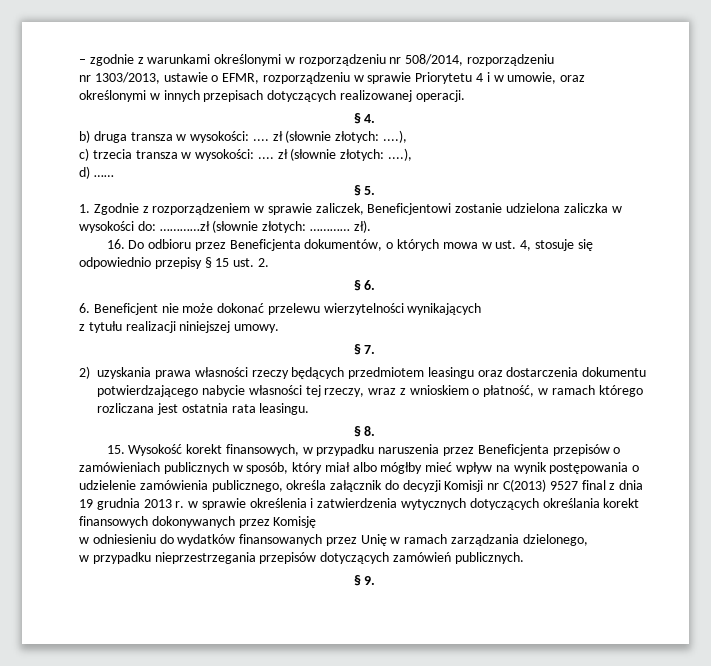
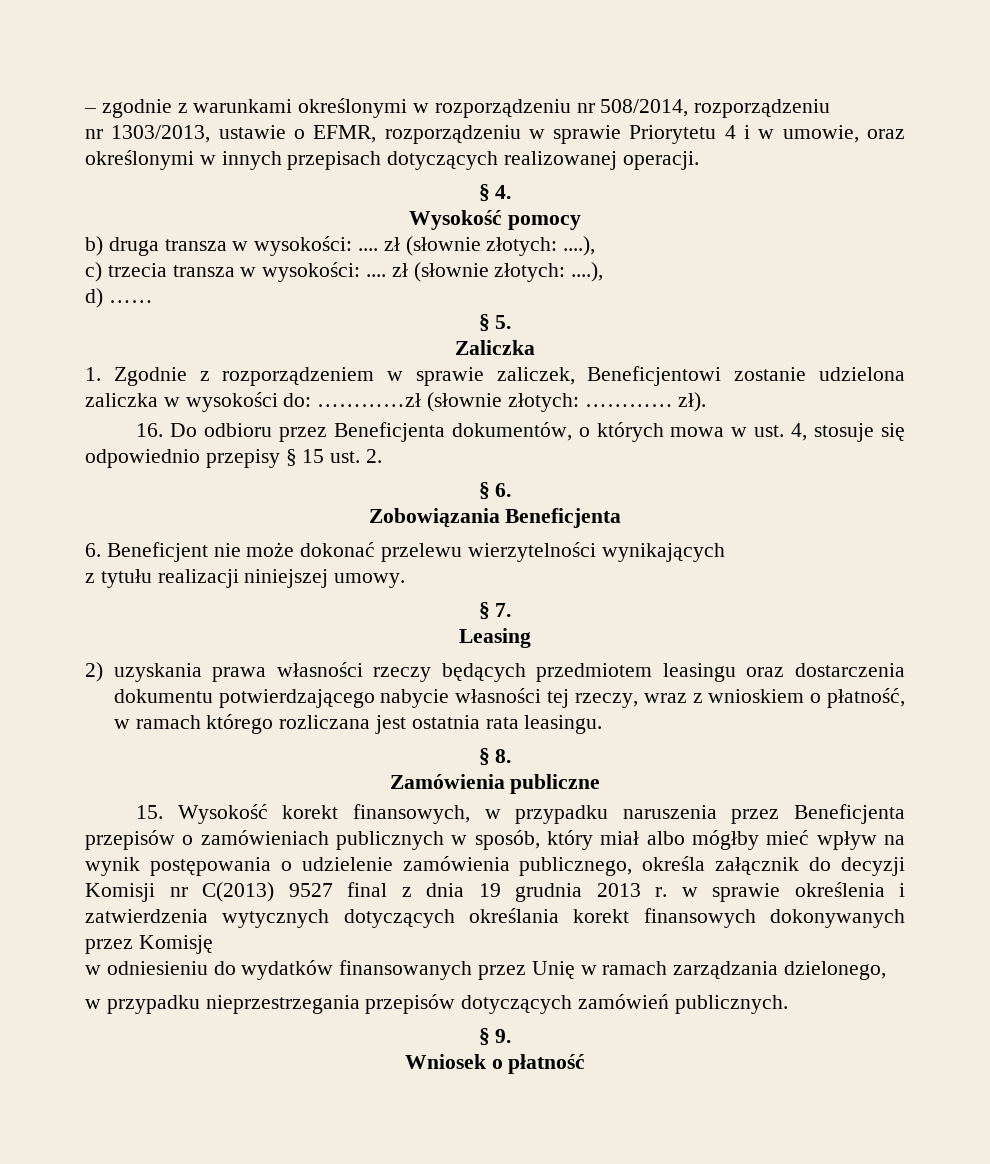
(376, 118) none -> [409,210,581,230] // Wysokość pomocy
(376, 190) none -> [455,340,535,355] // Zaliczka
(376, 285) none -> [368,508,622,528] // Zobowiązania Beneficjenta
(376, 349) none -> [459,628,531,648] // Leasing
(376, 431) none -> [389,774,601,794] // Zamówienia publiczne
(376, 580) none -> [404,1054,586,1074] // Wniosek o płatność

